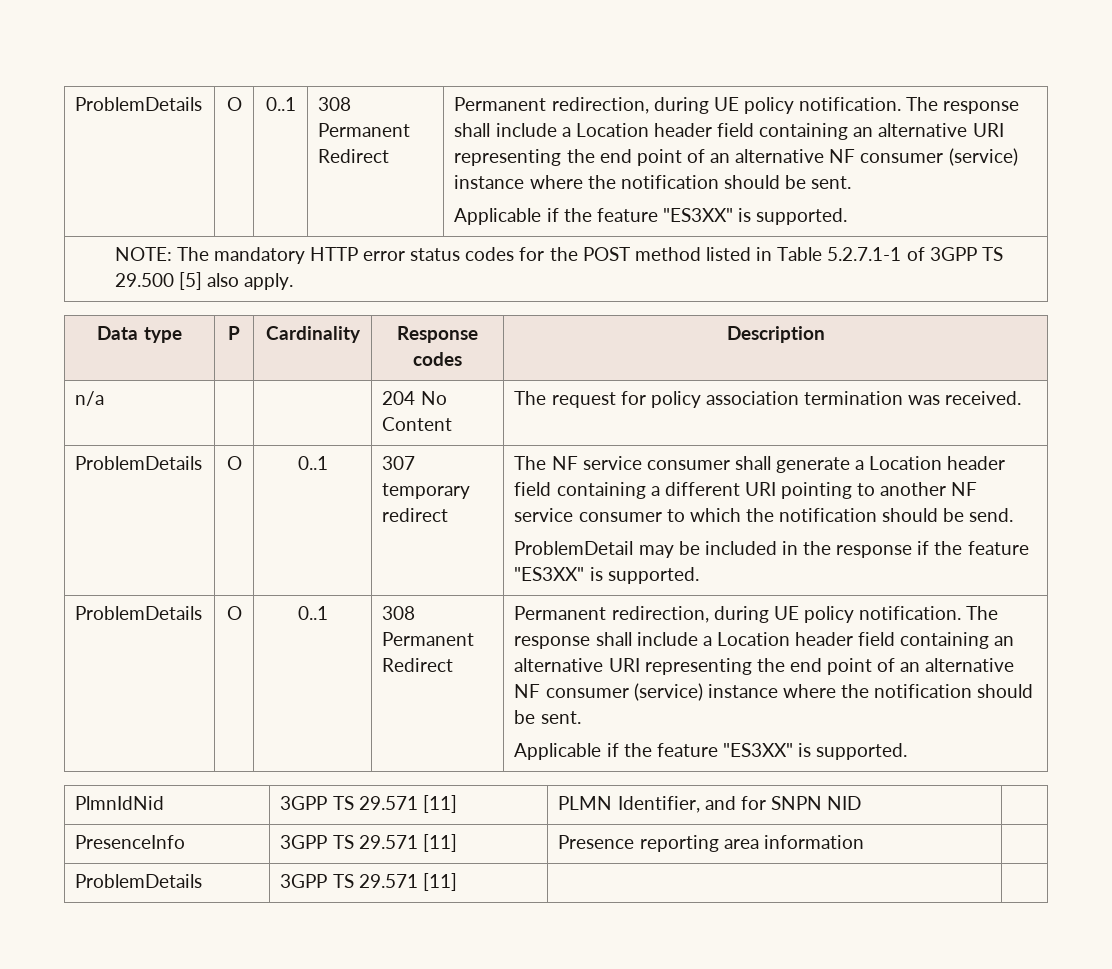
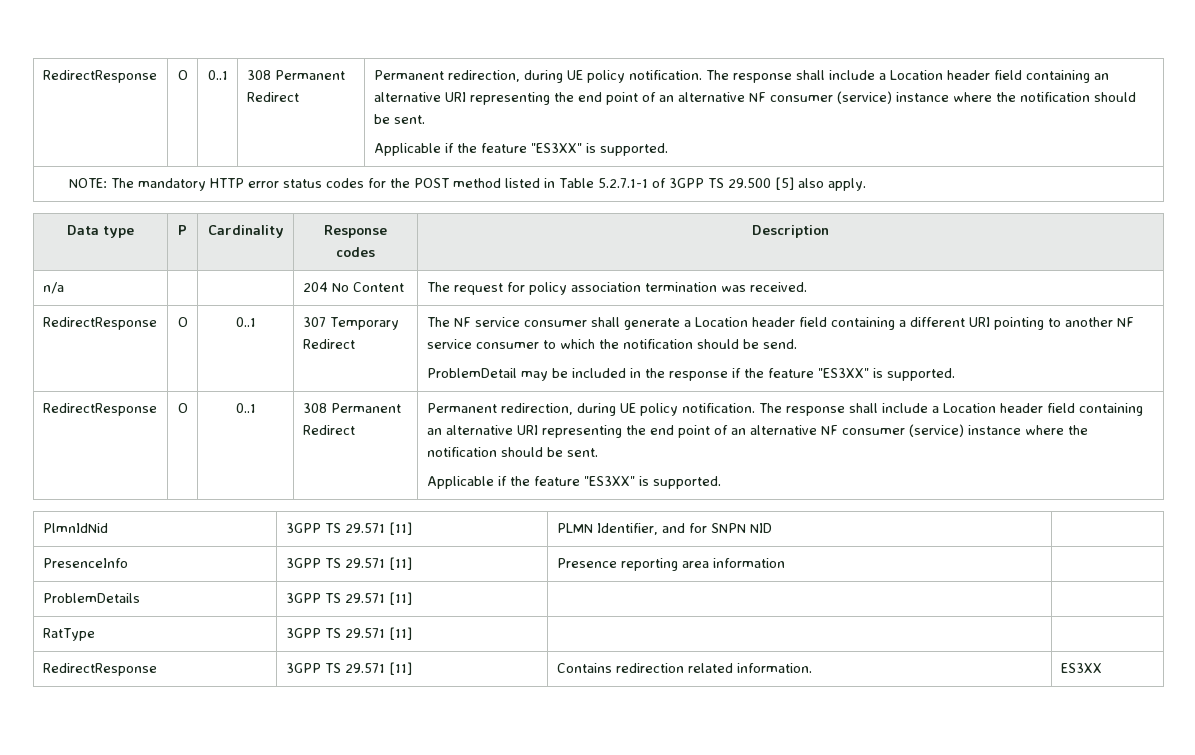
[75,97,203,111] ProblemDetails -> [42,70,157,83] RedirectResponse
[75,456,203,470] ProblemDetails -> [42,317,157,330] RedirectResponse
[382,483,471,499] [382,508,449,522] temporary redirect -> [329,317,399,330] [302,339,355,349] Temporary Redirect
[75,606,203,620] ProblemDetails -> [42,403,157,416] RedirectResponse
(457, 882) none -> [42,628,95,641] [285,627,412,640] [42,663,157,676] [285,662,412,675] [556,663,812,673] [1060,663,1102,673] // RatType | 3GPP TS 29.571 [11] | | // RedirectResponse | 3GPP TS 29.571 [11] | Contains redirection related information. | ES3XX

